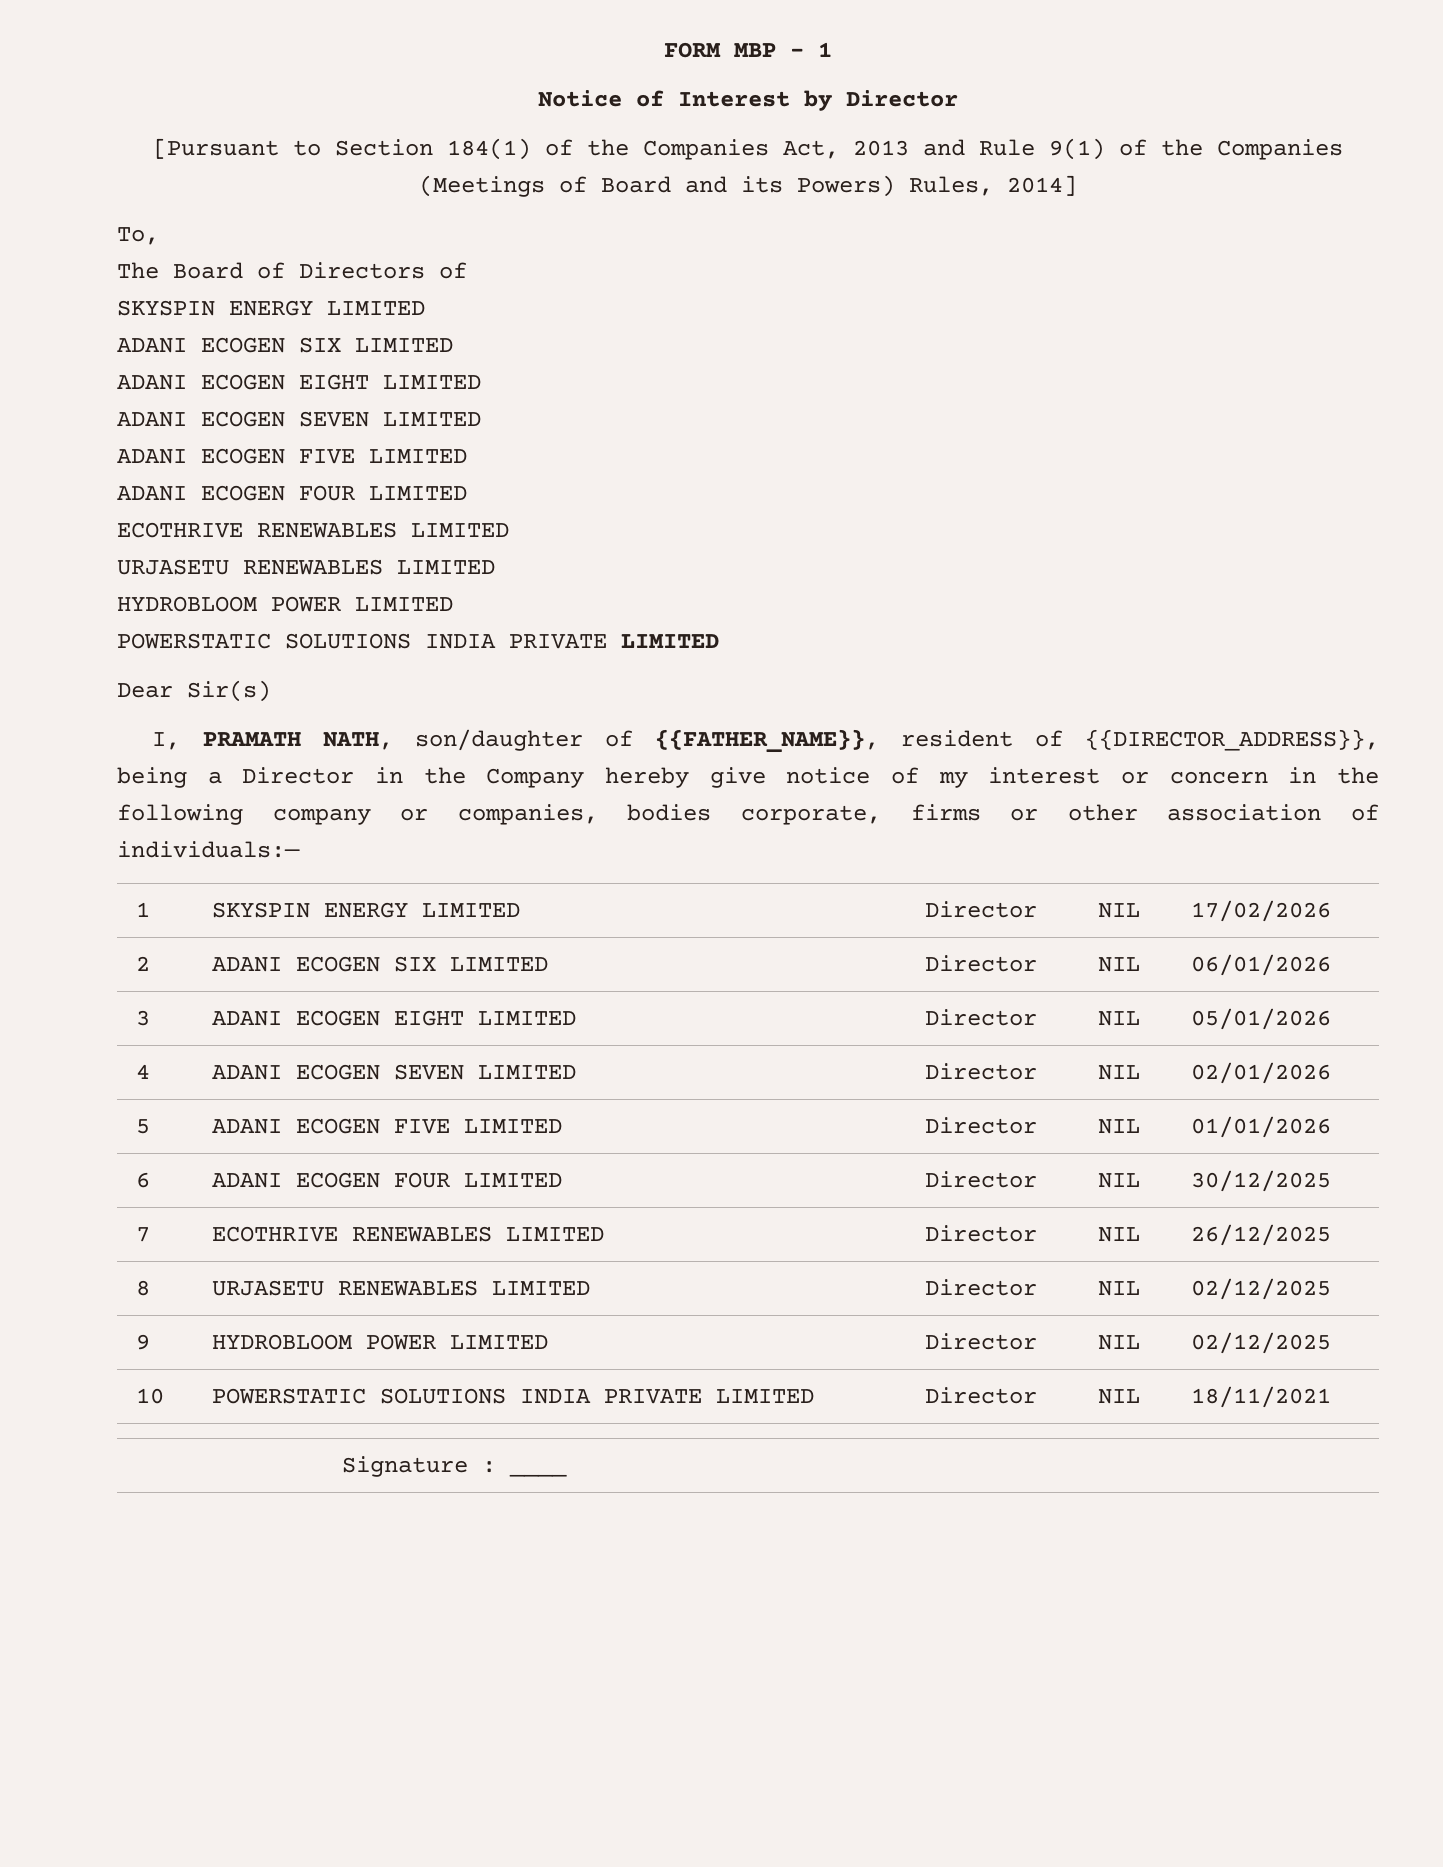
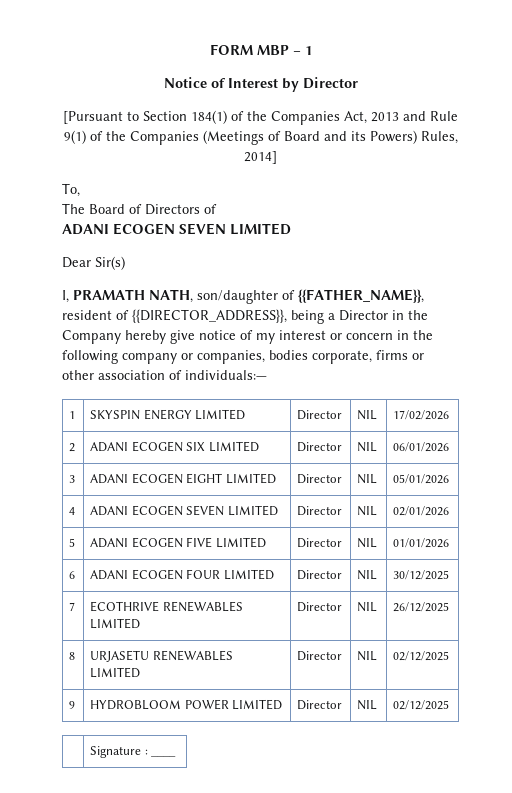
[117,300,425,316] [117,337,453,353] [117,374,481,390] [117,411,481,427] [117,448,467,464] [117,485,467,501] [117,522,509,538] [117,559,495,575] [117,596,453,612] [117,633,607,649] SKYSPIN ENERGY LIMITED // ADANI ECOGEN SIX LIMITED // ADANI ECOGEN EIGHT LIMITED // ADANI ECOGEN SEVEN LIMITED // ADANI ECOGEN FIVE LIMITED // ADANI ECOGEN FOUR LIMITED // ECOTHRIVE RENEWABLES LIMITED // URJASETU RENEWABLES LIMITED // HYDROBLOOM POWER LIMITED // POWERSTATIC SOLUTIONS INDIA PRIVATE -> [62,223,226,235] ADANI ECOGEN SEVEN
[135,1388,164,1404] [211,1388,814,1404] [924,1387,1037,1404] [1097,1389,1140,1404] [1190,1386,1331,1408] // 10 | POWERSTATIC SOLUTIONS INDIA PRIVATE LIMITED | Director | NIL | 18/11/2021 -> (450, 705) none

